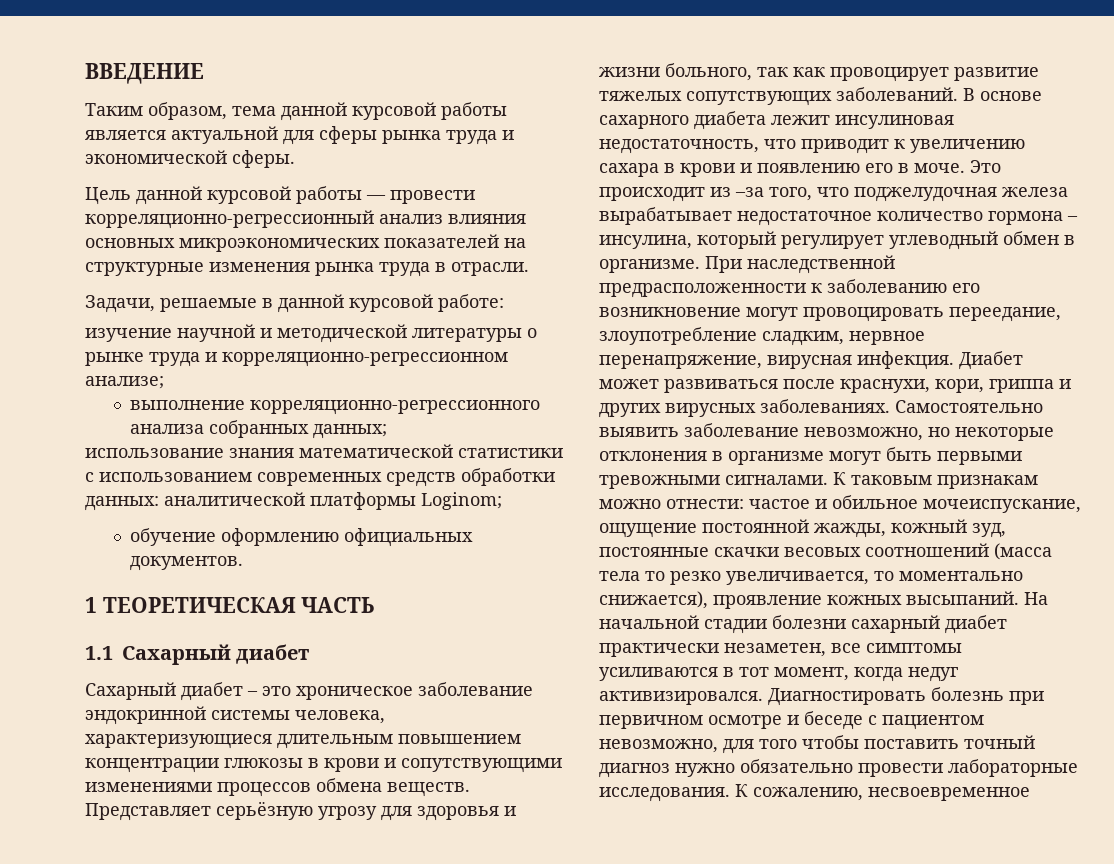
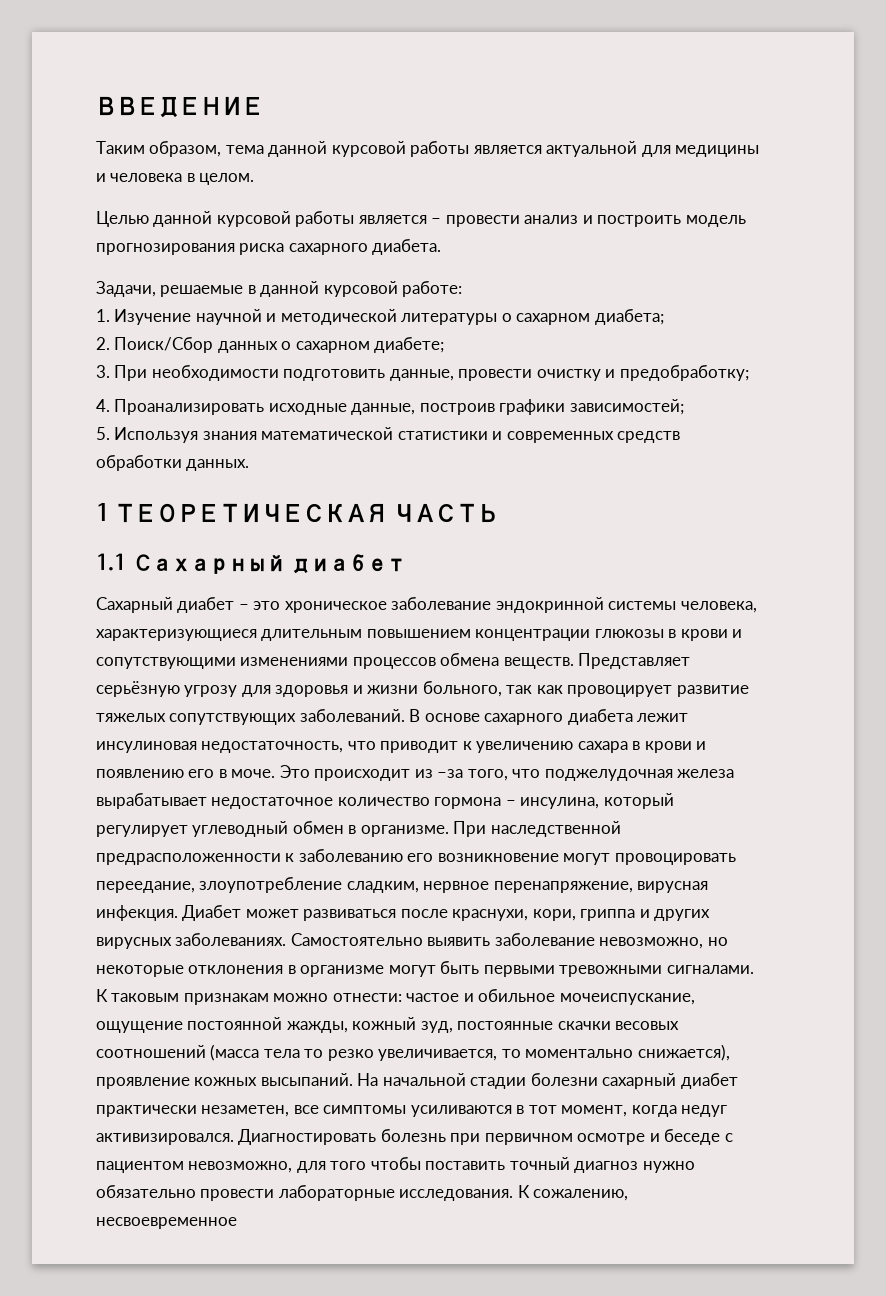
[319,126,514,145] [85,150,295,168] [85,186,475,205] [85,210,526,229] [85,234,526,252] [85,262,529,277] сферы рынка труда и экономической сферы. // Цель данной курсовой работы — провести корреляционно-регрессионный анализ влияния основных микроэкономических показателей на структурные изменения рынка труда в отрасли. -> [675,145,760,157] [96,173,255,185] [96,211,746,227] [96,239,442,255] медицины и человека в целом. // Целью данной курсовой работы является – провести анализ и построить модель прогнозирования риска сахарного диабета.
[85,328,172,342] изучение -> [96,309,192,325] 1. Изучение
[85,352,508,367] [85,376,164,389] [129,400,540,415] [129,420,387,439] [85,448,224,458] рынке труда и корреляционно-регрессионном анализе; // выполнение корреляционно-регрессионного анализа собранных данных; // использование -> [516,309,664,325] [96,337,445,353] [96,365,749,381] [96,399,684,415] [96,427,199,443] сахарном диабета; // 2. Поиск/Сбор данных о сахарном диабете; // 3. При необходимости подготовить данные, провести очистку и предобработку; // 4. Проанализировать исходные данные, построив графики зависимостей; // 5. Используя
[85,472,252,482] с использованием -> [492,431,503,440] и
[85,492,502,511] [129,528,473,547] [129,556,243,571] данных: аналитической платформы Loginom; // обучение оформлению официальных документов. -> [186,459,250,471] данных.

